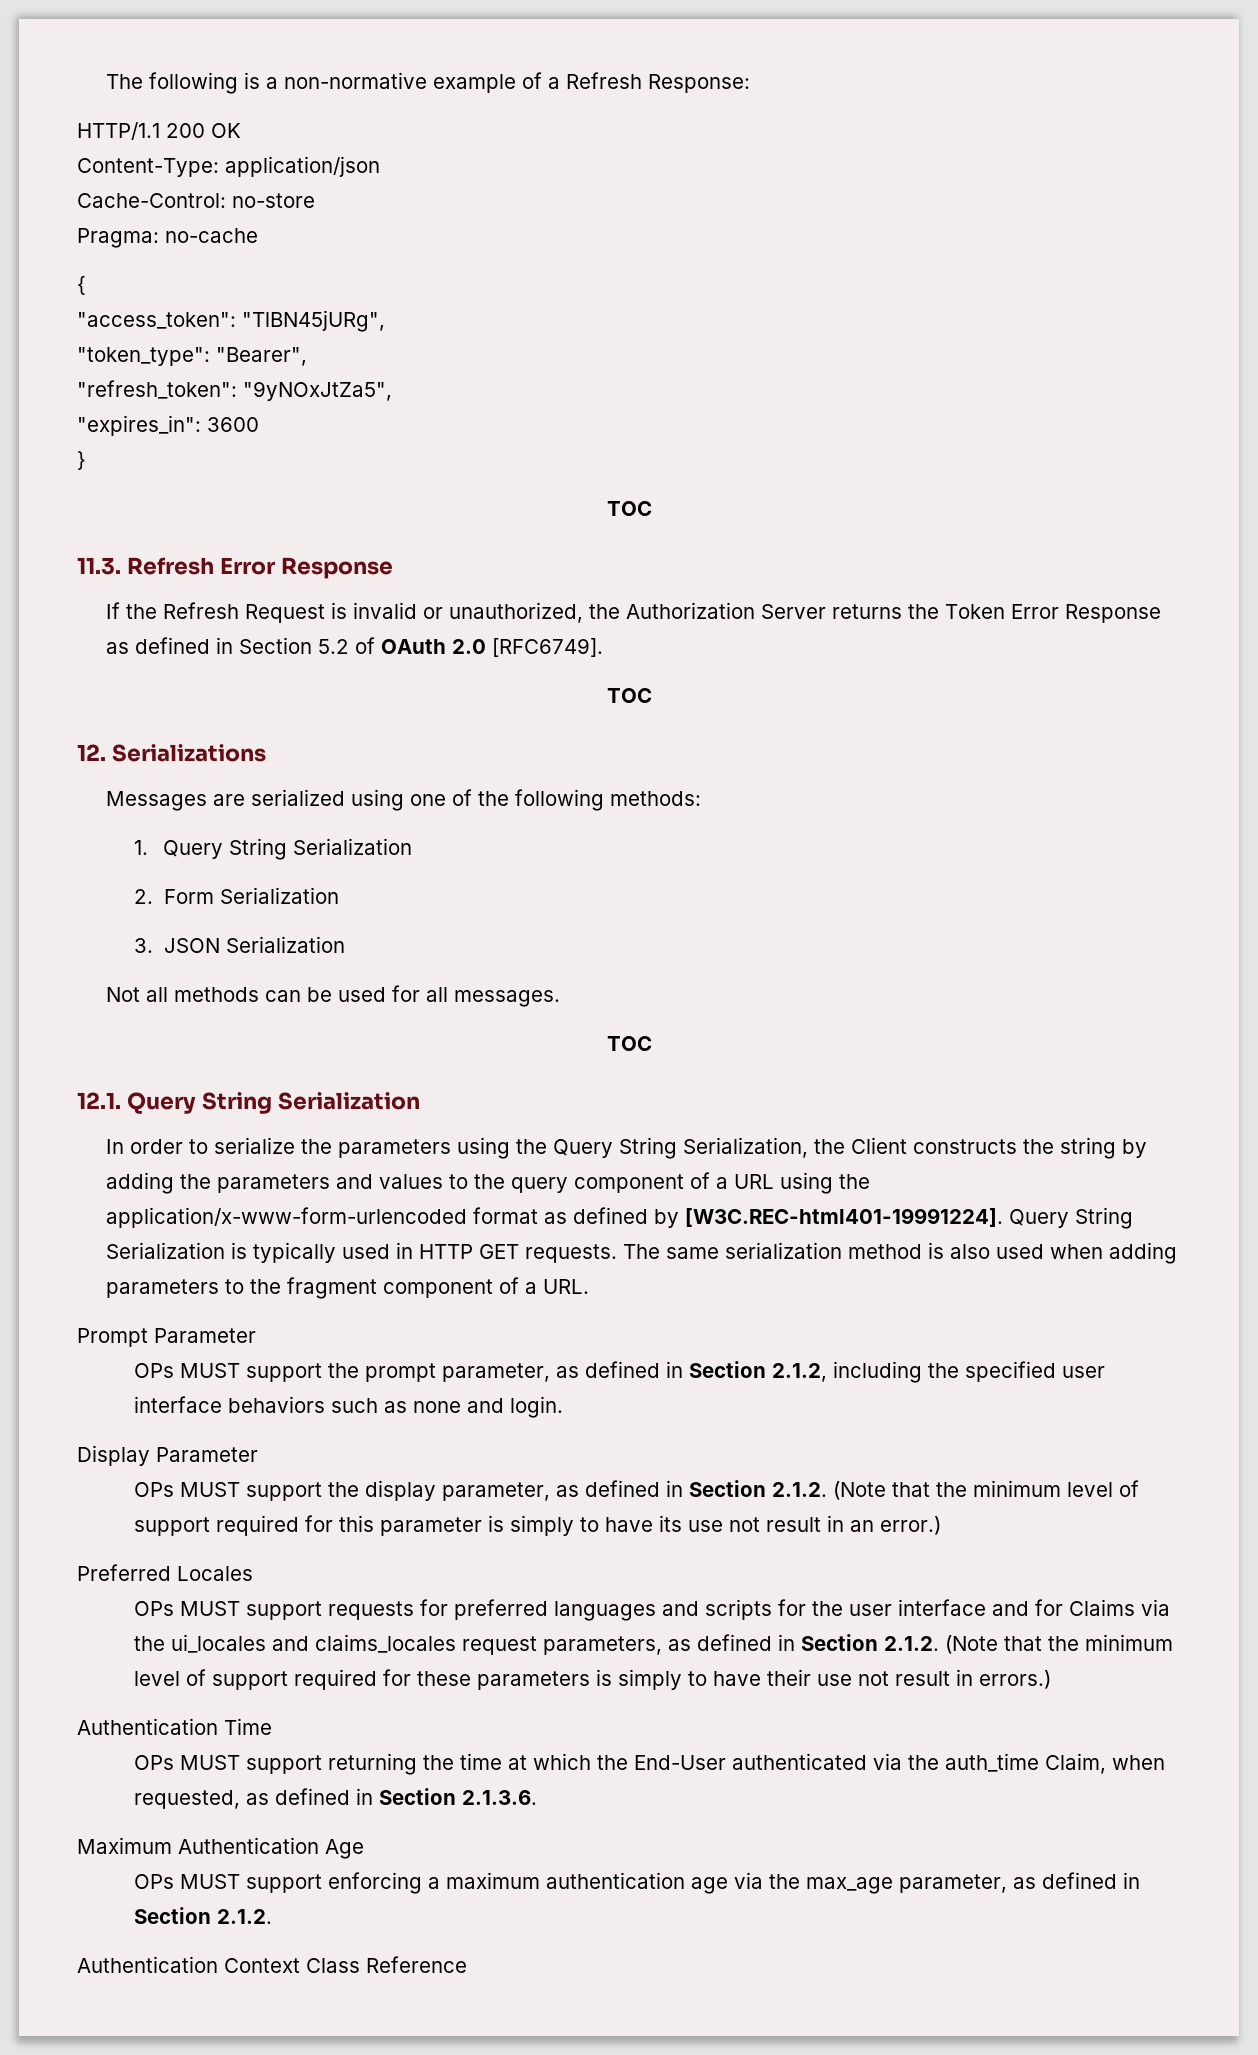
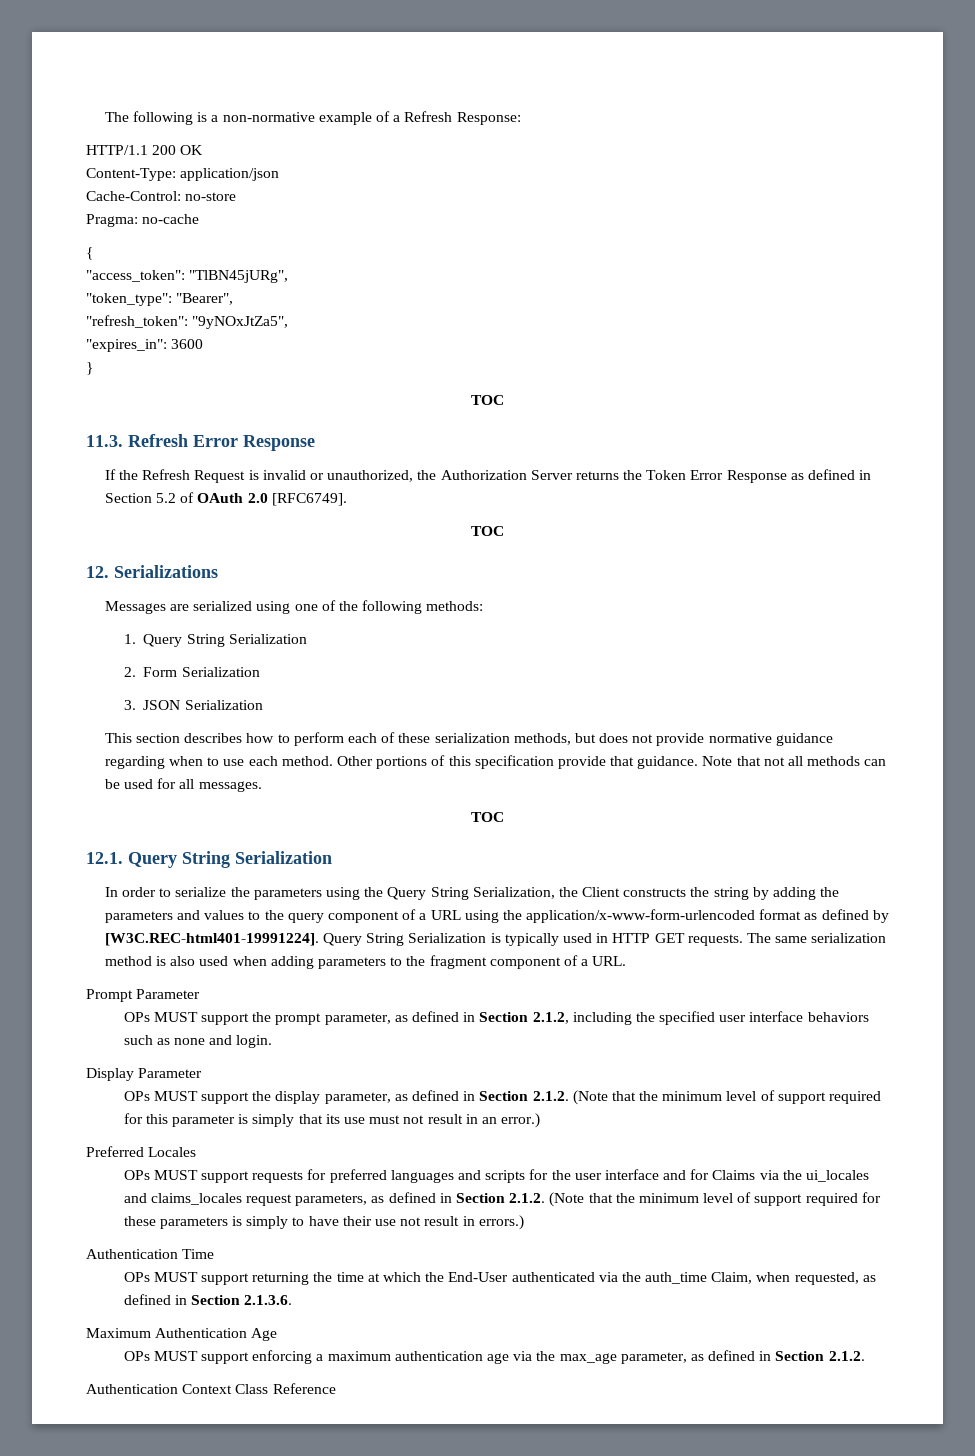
[105,987,140,1002] Not -> [104,732,833,746] [104,755,785,769] This section describes how to perform each of these serialization methods, but does not provide normative guidance regarding when to use each method. Other portions of this specification provide that guidance. Note that not
[580,1517,654,1532] to have -> [298,1114,323,1124] that
(724, 1526) none -> [369,1115,401,1124] must

